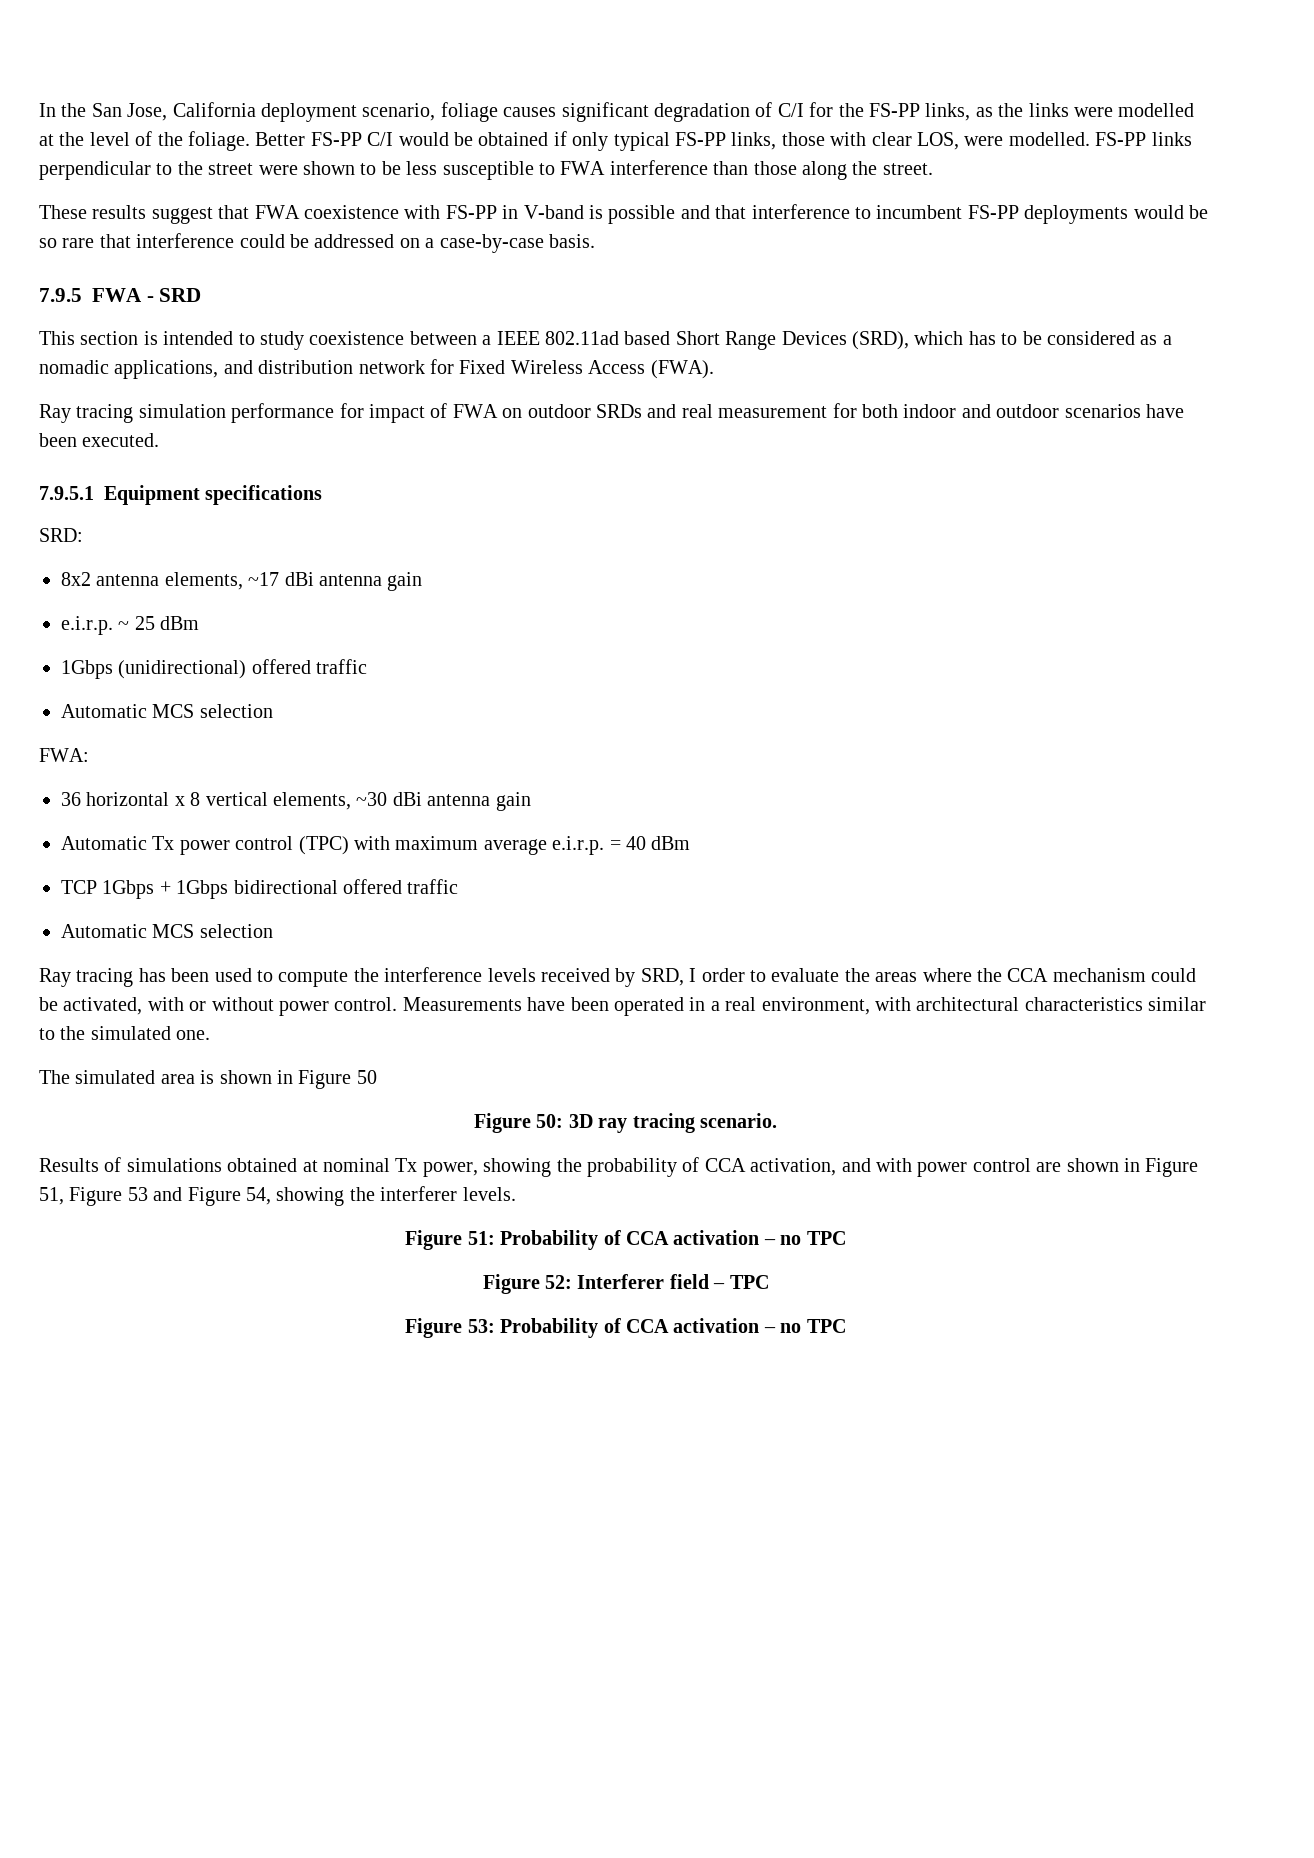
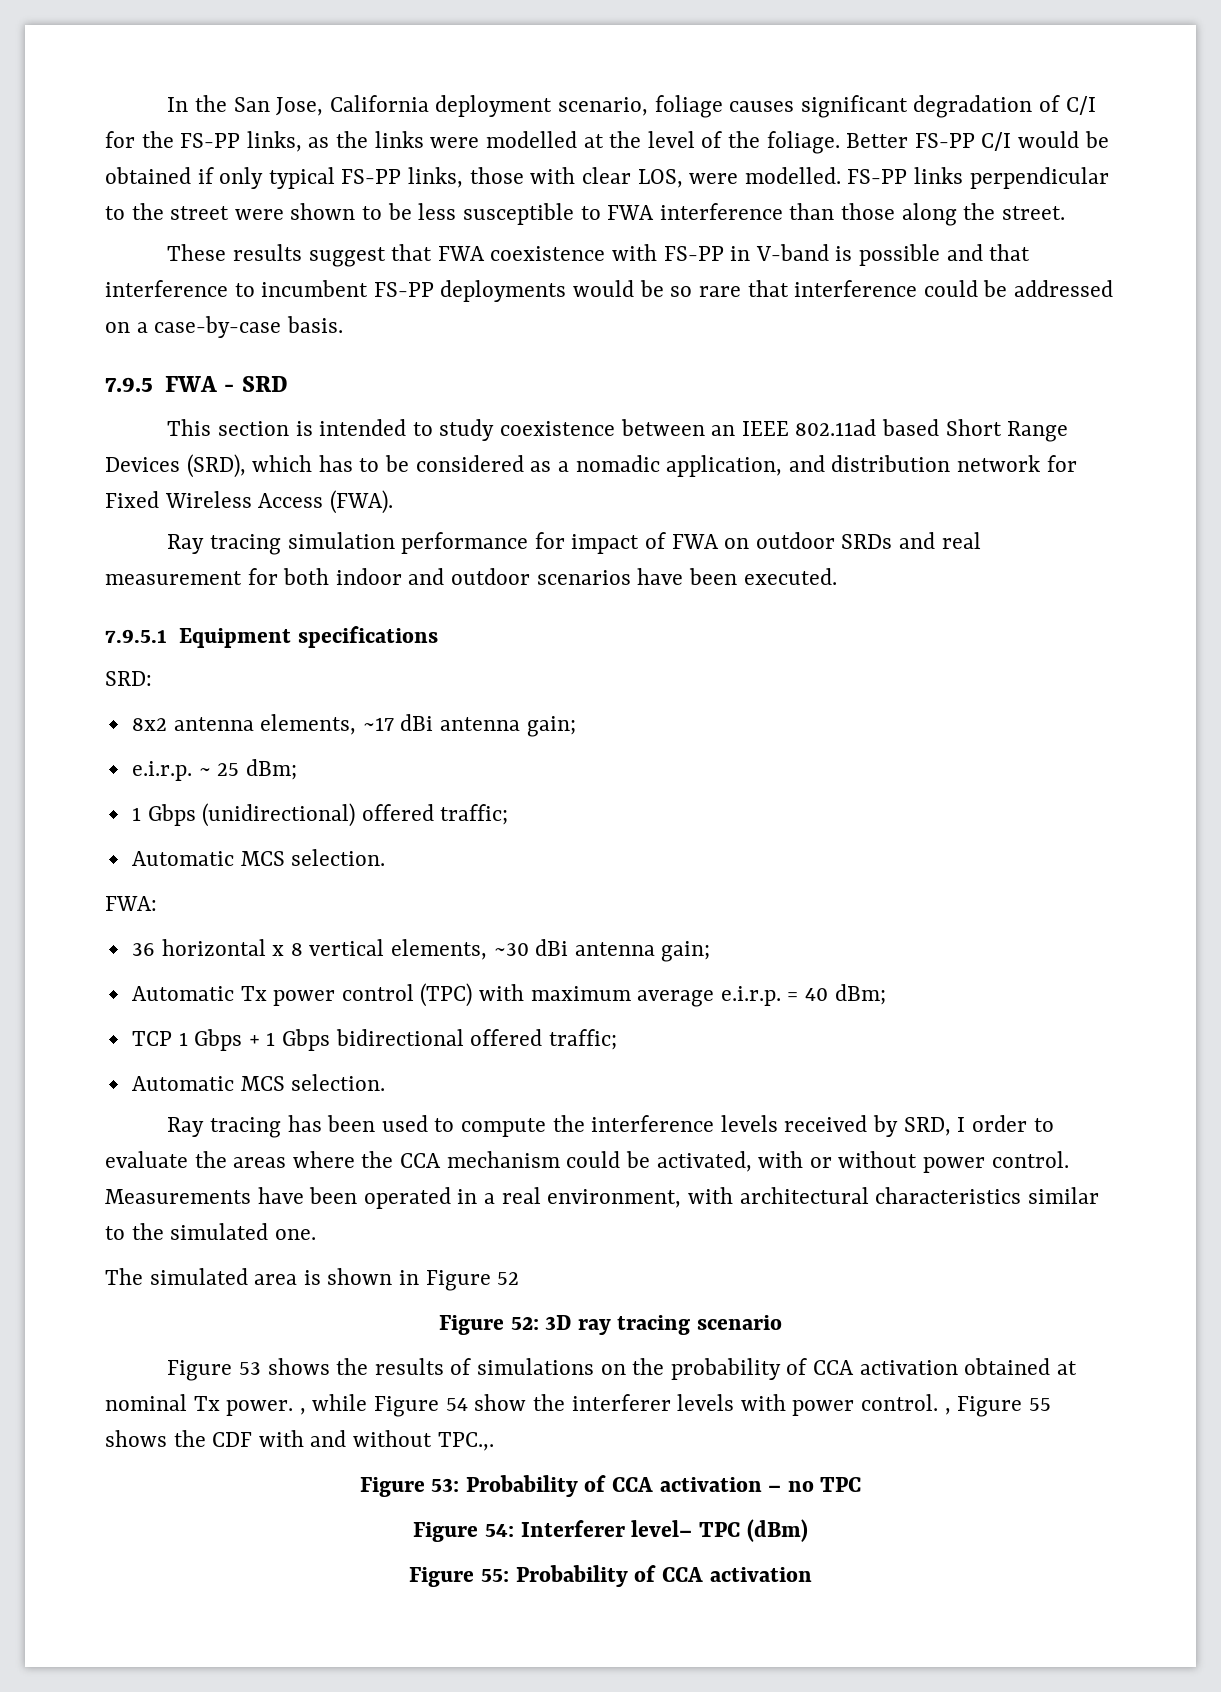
[482,335,492,345] a -> [711,425,736,436] an
[114,360,219,379] applications, -> [666,455,783,477] application,
[387,572,423,591] gain -> [526,716,576,737] gain;
[160,616,200,630] [61,660,113,679] dBm // 1Gbps -> [245,759,297,780] [131,804,196,826] dBm; // 1 Gbps
[316,659,368,674] [61,704,273,718] traffic // Automatic MCS selection -> [440,804,509,825] [131,849,386,866] traffic; // Automatic MCS selection.
[495,792,531,811] gain -> [661,941,711,962] gain;
[651,836,691,850] dBm -> [834,984,886,1005] dBm;
[102,880,229,899] 1Gbps + 1Gbps -> [178,1029,331,1051] 1 Gbps + 1 Gbps
[407,879,459,894] [61,924,273,938] traffic // Automatic MCS selection -> [548,1029,617,1050] [131,1074,386,1091] traffic; // Automatic MCS selection.
[356,1070,377,1084] [474,1113,564,1133] 50 // Figure 50: -> [497,1272,520,1285] [438,1315,539,1335] 52 // Figure 52:
[699,1113,777,1128] [39,1157,1199,1177] [39,1186,516,1206] [405,1230,846,1250] [482,1274,769,1294] scenario. // Results of simulations obtained at nominal Tx power, showing the probability of CCA activation, and with power control are shown in Figure 51, Figure 53 and Figure 54, showing the interferer levels. // Figure 51: Probability of CCA activation – no TPC // Figure 52: Interferer field – TPC -> [697,1315,783,1330] [167,1358,1077,1381] [105,1394,1051,1417] [105,1430,494,1451] scenario // Figure 53 shows the results of simulations on the probability of CCA activation obtained at nominal Tx power. , while Figure 54 show the interferer levels with power control. , Figure 55 shows the CDF with and without TPC.,.
(846, 1326) none -> [413,1519,808,1542] [409,1565,812,1587] // Figure 54: Interferer level– TPC (dBm) // Figure 55: Probability of CCA activation

